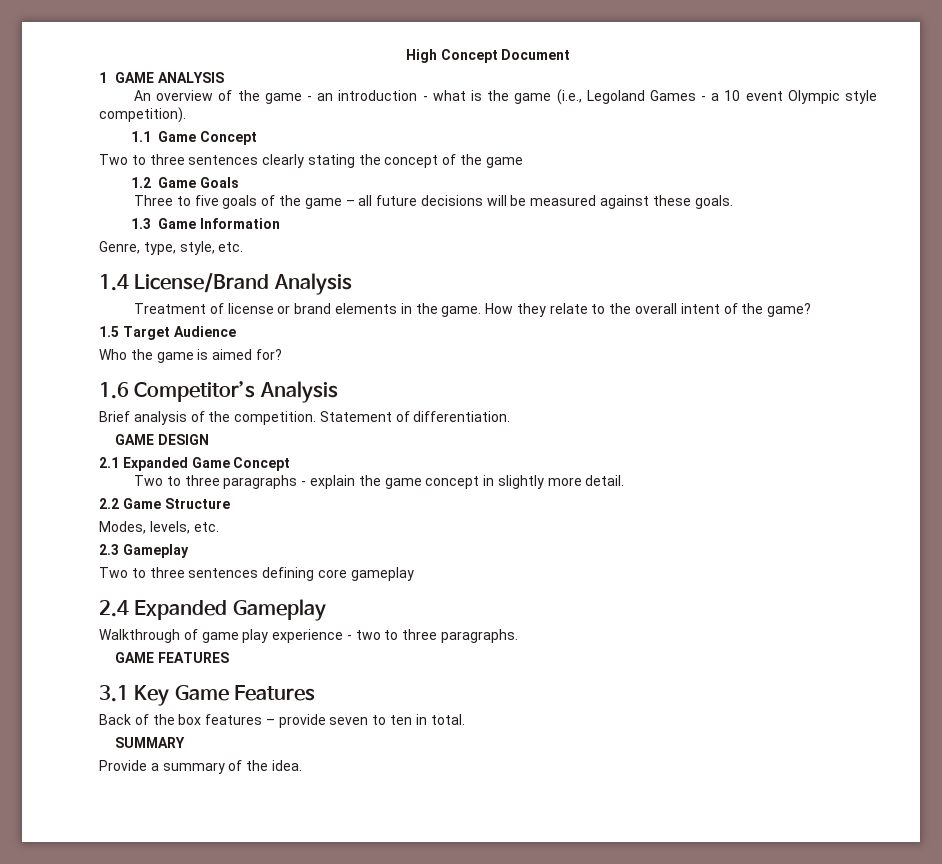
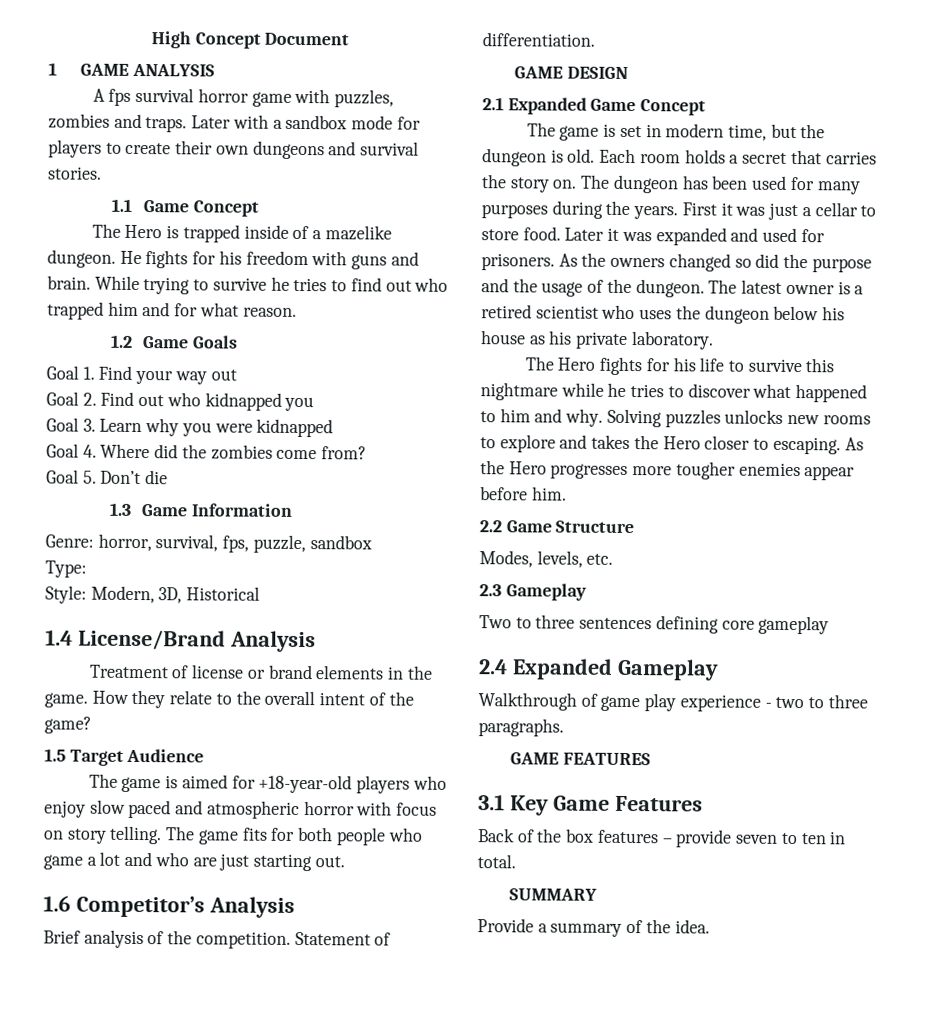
[134,89,878,105] [99,107,186,123] [130,131,257,145] [99,154,523,168] [130,177,239,188] [134,195,733,209] [130,218,280,229] [99,241,244,255] An overview of the game - an introduction - what is the game (i.e., Legoland Games - a 10 event Olympic style competition). // 1.1 Game Concept // Two to three sentences clearly stating the concept of the game // 1.2 Game Goals // Three to five goals of the game – all future decisions will be measured against these goals. // 1.3 Game Information // Genre, type, style, etc. -> [92,87,394,108] [48,113,421,133] [48,139,420,160] [48,166,102,180] [111,198,259,217] [91,223,392,243] [47,249,419,270] [47,275,449,295] [47,301,297,320] [110,334,238,349] [46,365,237,385] [46,391,315,412] [46,417,334,438] [46,443,368,460] [46,469,169,485] [109,502,293,517] [45,533,372,554] [45,560,87,578] [45,585,261,604] A fps survival horror game with puzzles, zombies and traps. Later with a sandbox mode for players to create their own dungeons and survival stories. // 1.1 Game Concept // The Hero is trapped inside of a mazelike dungeon. He fights for his freedom with guns and brain. While trying to survive he tries to find out who trapped him and for what reason. // 1.2 Game Goals // Goal 1. Find your way out // Goal 2. Find out who kidnapped you // Goal 3. Learn why you were kidnapped // Goal 4. Where did the zombies come from? // Goal 5. Don’t die // 1.3 Game Information // Genre: horror, survival, fps, puzzle, sandbox // Type: // Style: Modern, 3D, Historical
[99,349,153,360] Who the -> [88,773,118,788] The
[255,349,282,360] for? -> [231,774,447,794] [44,799,438,819] [43,825,423,846] [43,851,345,872] for +18-year-old players who enjoy slow paced and atmospheric horror with focus on story telling. The game fits for both people who game a lot and who are just starting out.
[134,475,625,489] Two to three paragraphs - explain the game concept in slightly more detail. -> [526,122,826,141] [482,148,877,167] [481,174,861,195] [481,200,877,221] [481,226,825,246] [481,252,872,273] [481,278,865,298] [481,304,846,324] [481,330,714,350] [524,356,835,376] [480,382,868,403] [480,408,871,428] [480,434,864,455] [480,460,856,481] [480,486,567,501] The game is set in modern time, but the dungeon is old. Each room holds a secret that carries the story on. The dungeon has been used for many purposes during the years. First it was just a cellar to store food. Later it was expanded and used for prisoners. As the owners changed so did the purpose and the usage of the dungeon. The latest owner is a retired scientist who uses the dungeon below his house as his private laboratory. // The Hero fights for his life to survive this nightmare while he tries to discover what happened to him and why. Solving puzzles unlocks new rooms to explore and takes the Hero closer to escaping. As the Hero progresses more tougher enemies appear before him.

